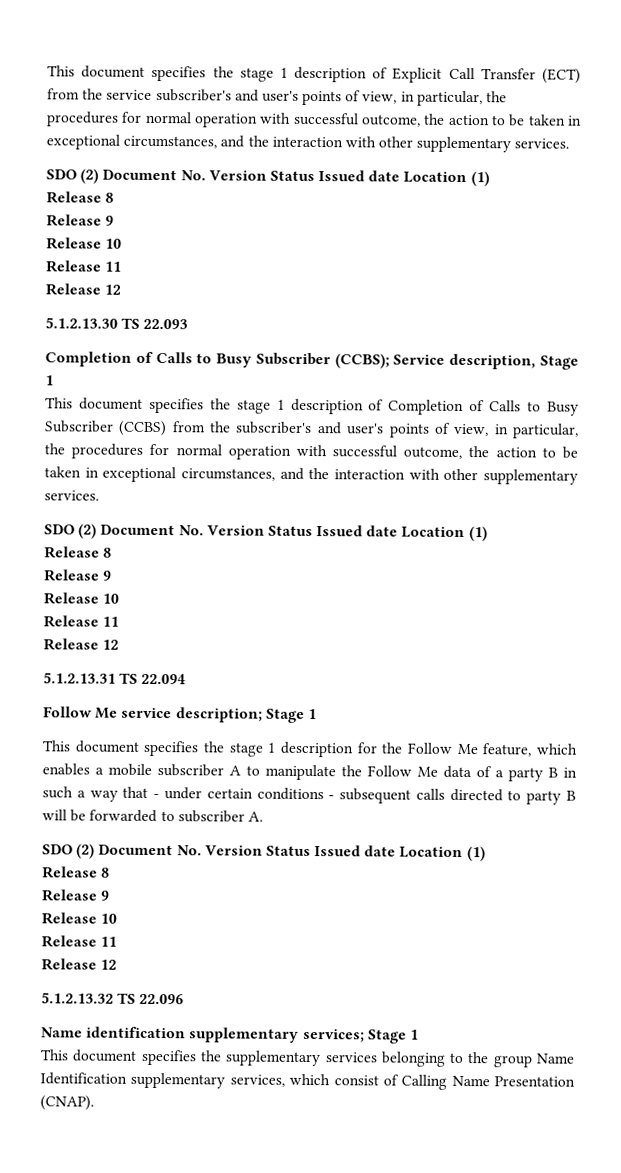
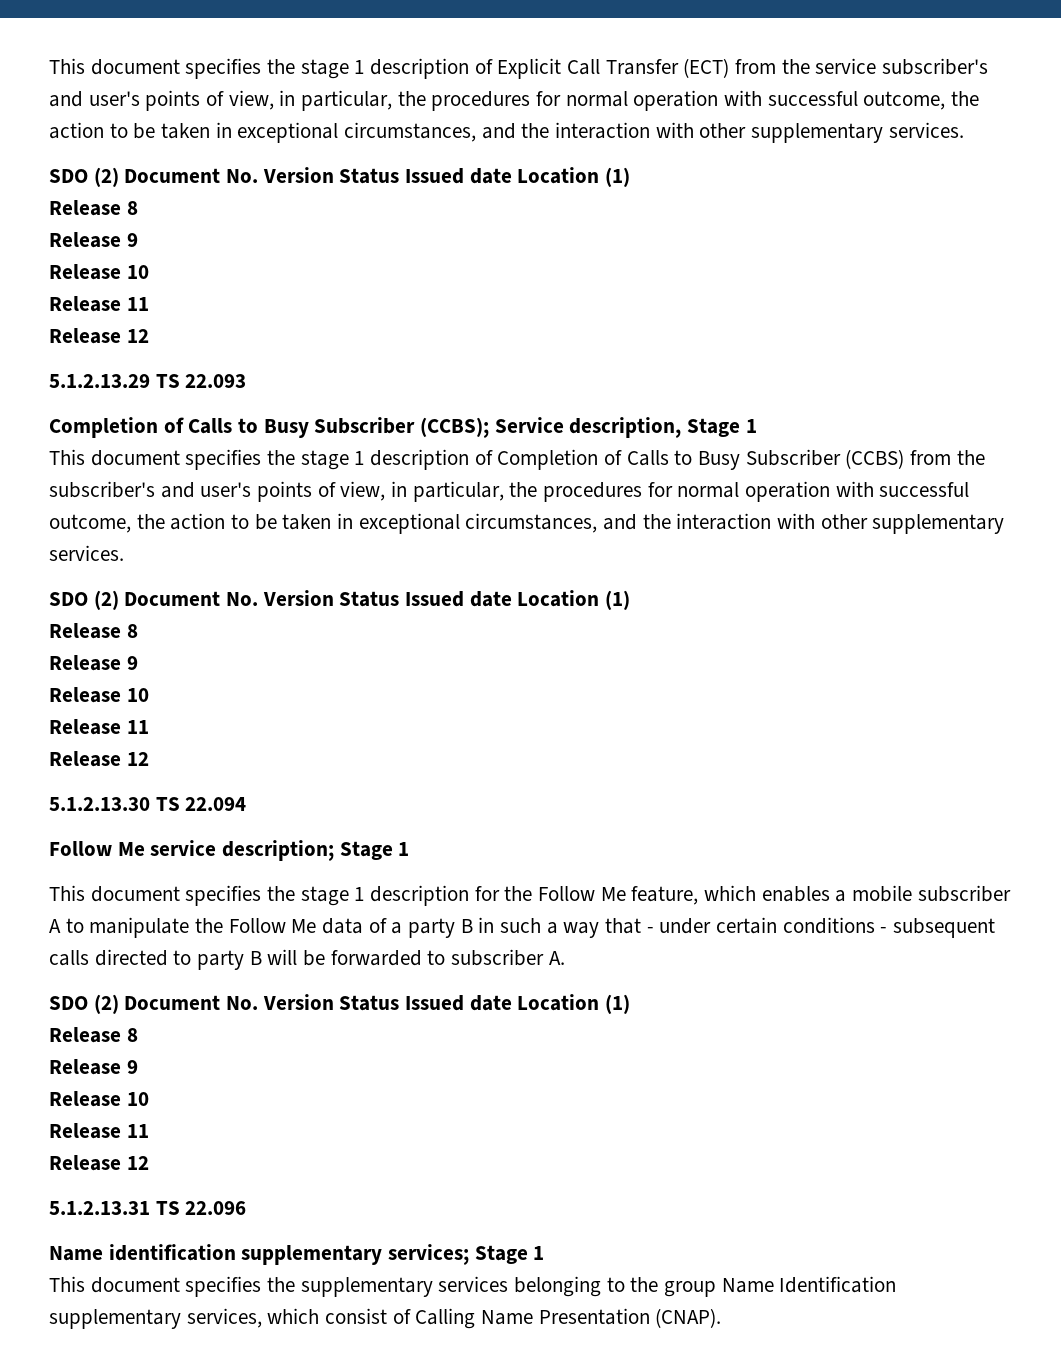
[45,317,118,329] 5.1.2.13.30 -> [49,374,150,388] 5.1.2.13.29
[43,672,116,684] 5.1.2.13.31 -> [49,797,150,811] 5.1.2.13.30
[41,992,114,1004] 5.1.2.13.32 -> [49,1201,150,1215] 5.1.2.13.31

